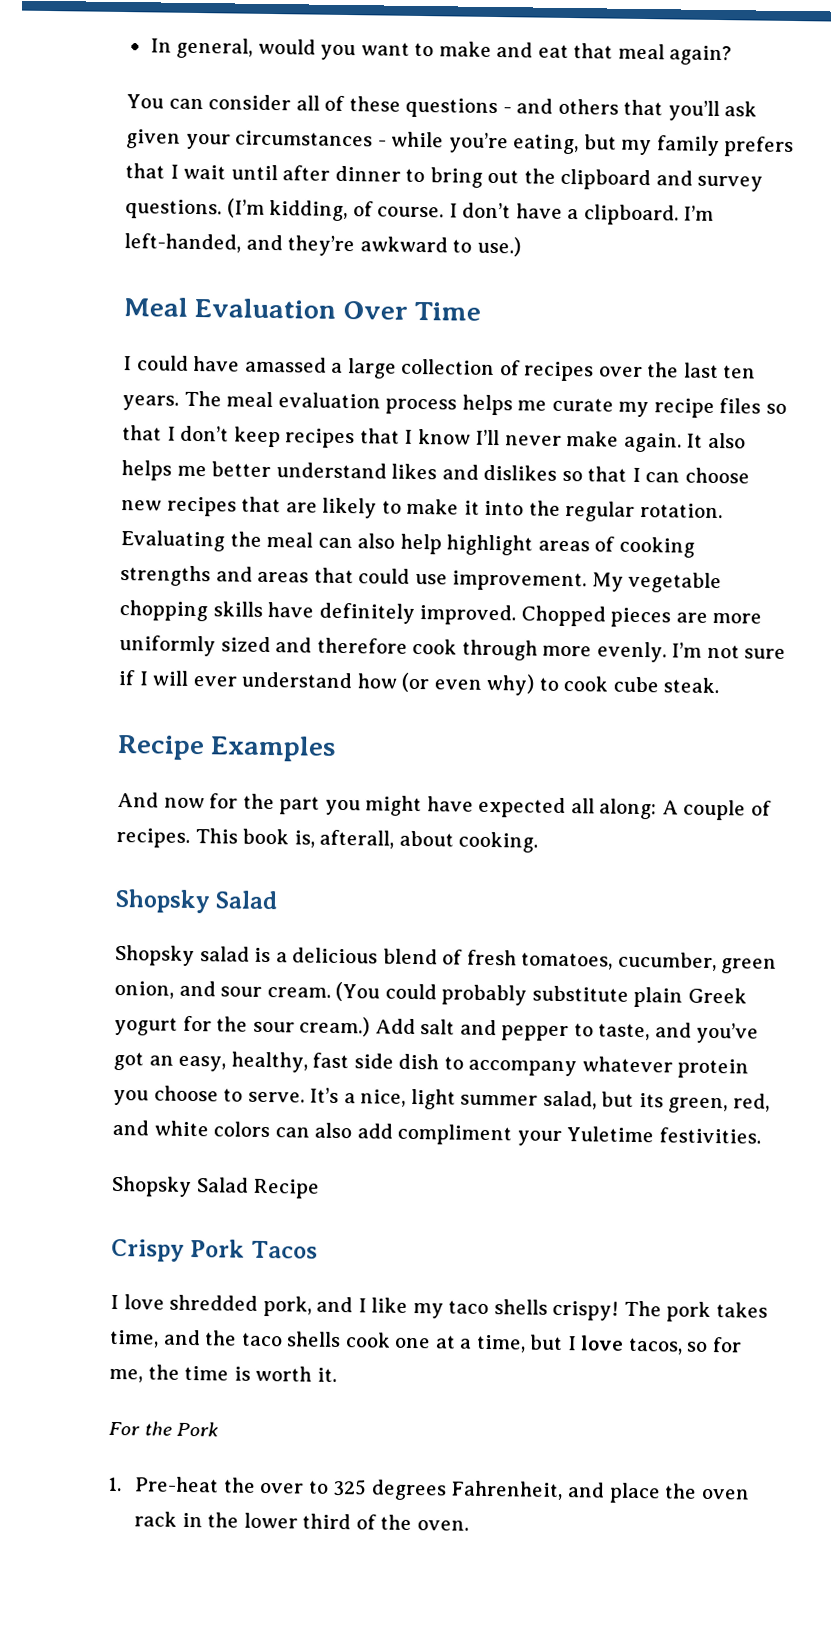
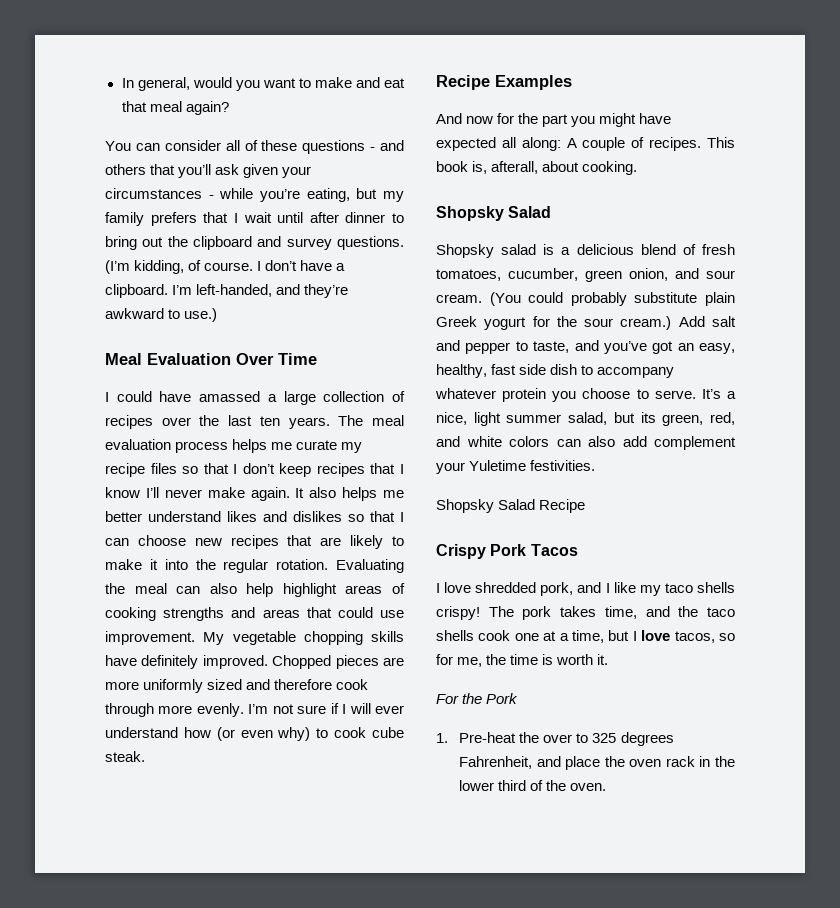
[397,1123,513,1146] compliment -> [654,436,736,450] complement

